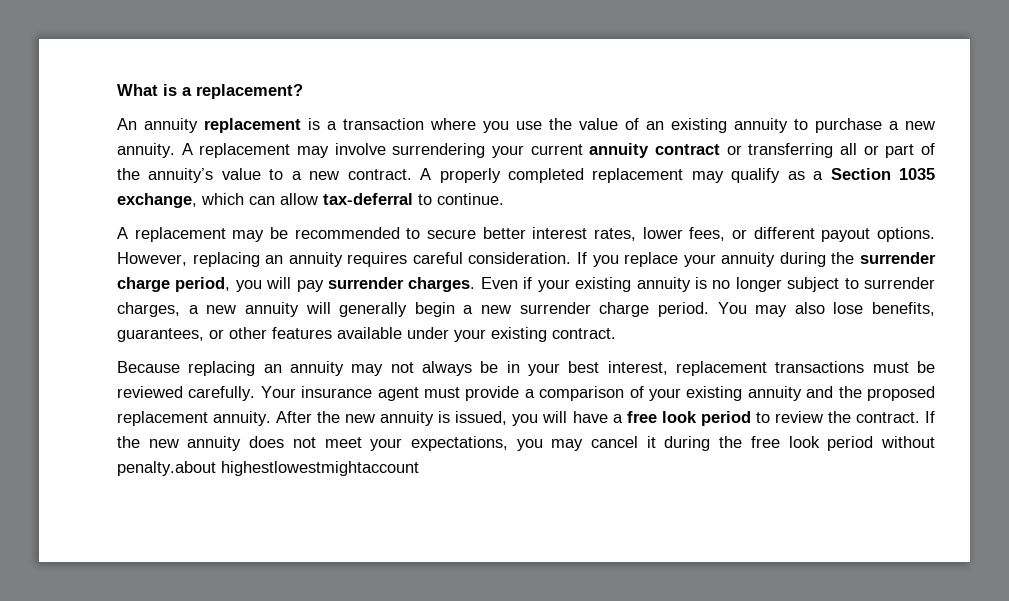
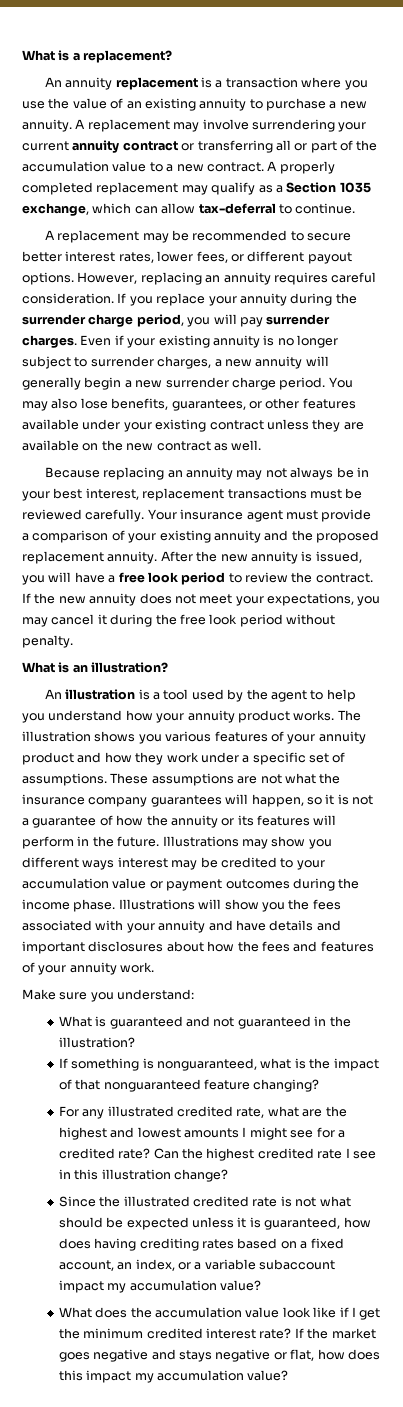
[148,168,214,183] annuity’s -> [22,161,109,172] accumulation
[552,328,616,339] contract. -> [209,419,364,432] [22,440,262,451] contract unless they are available on the new contract as well.
[117,461,419,476] penalty.about highestlowestmightaccount -> [22,635,73,648] [22,662,169,673] [44,689,356,702] [22,710,361,723] [22,731,366,744] [22,752,346,765] [22,773,341,786] [22,794,373,807] [22,815,337,828] [22,836,332,849] [22,857,325,870] [22,878,360,891] [22,899,341,912] [22,920,341,933] [22,941,374,954] [22,962,155,975] [22,989,195,1002] [58,1016,351,1029] [58,1037,135,1048] [58,1058,379,1071] [58,1079,320,1092] [58,1106,347,1119] [58,1127,345,1140] [58,1148,376,1161] [58,1169,229,1182] [58,1196,351,1207] [58,1217,371,1230] [58,1238,344,1251] [58,1259,336,1271] [58,1280,262,1293] [58,1307,381,1320] [58,1328,376,1339] [58,1349,380,1362] [58,1370,289,1383] penalty. // What is an illustration? // An illustration is a tool used by the agent to help you understand how your annuity product works. The illustration shows you various features of your annuity product and how they work under a specific set of assumptions. These assumptions are not what the insurance company guarantees will happen, so it is not a guarantee of how the annuity or its features will perform in the future. Illustrations may show you different ways interest may be credited to your accumulation value or payment outcomes during the income phase. Illustrations will show you the fees associated with your annuity and have details and important disclosures about how the fees and features of your annuity work. // Make sure you understand: // What is guaranteed and not guaranteed in the illustration? // If something is nonguaranteed, what is the impact of that nonguaranteed feature changing? // For any illustrated credited rate, what are the highest and lowest amounts I might see for a credited rate? Can the highest credited rate I see in this illustration change? // Since the illustrated credited rate is not what should be expected unless it is guaranteed, how does having crediting rates based on a fixed account, an index, or a variable subaccount impact my accumulation value? // What does the accumulation value look like if I get the minimum credited interest rate? If the market goes negative and stays negative or flat, how does this impact my accumulation value?

